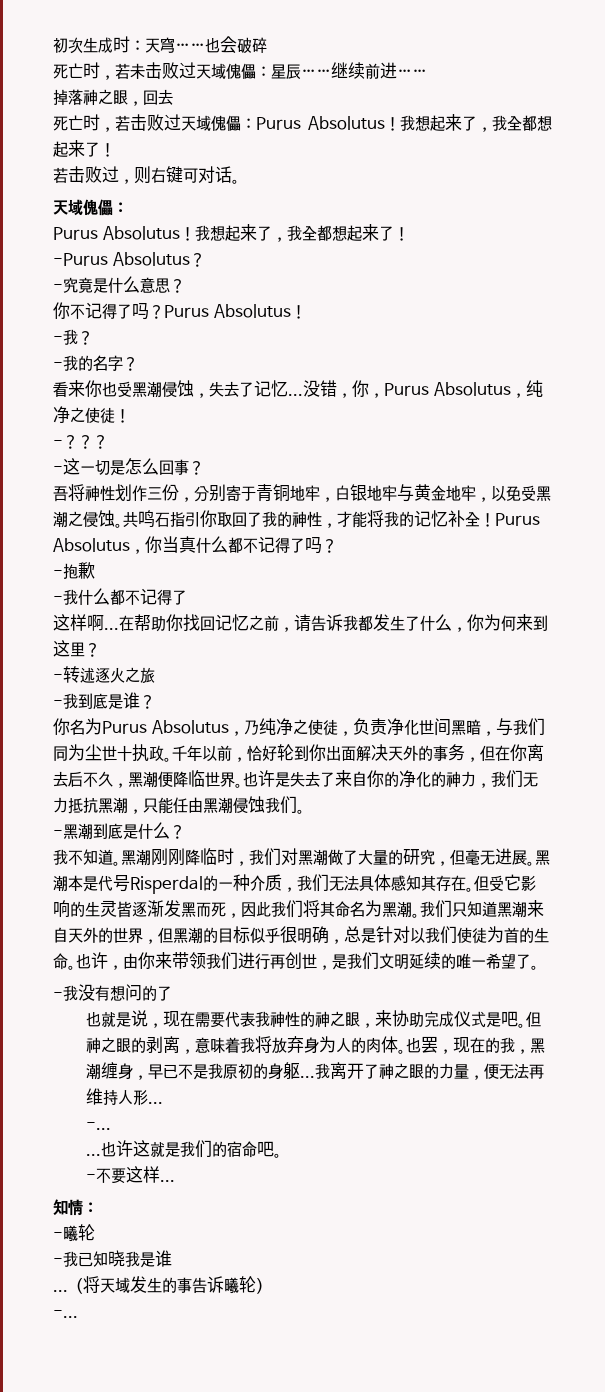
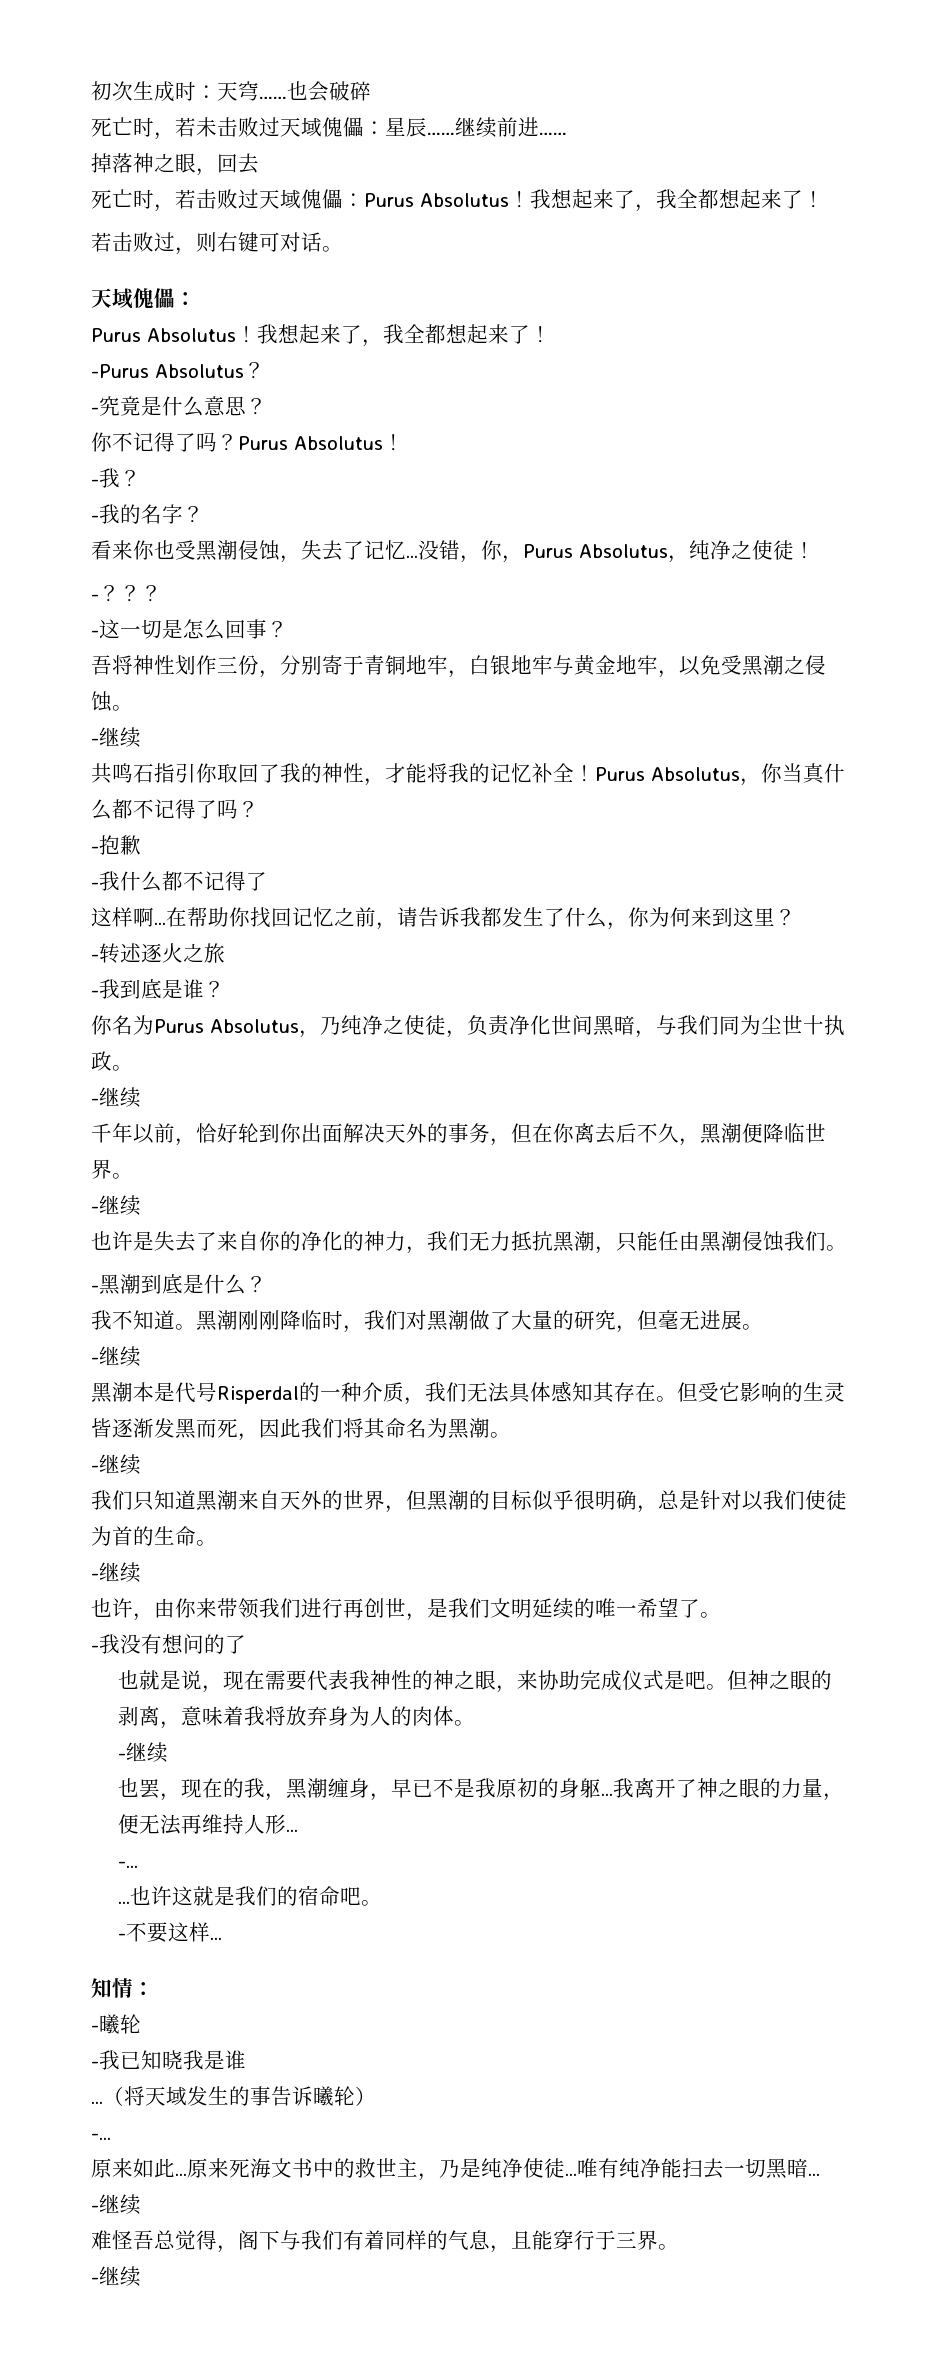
(123, 525) none -> [91,727,141,748] // -继续 //
(172, 759) none -> [91,1087,141,1108] // -继续 //
(243, 785) none -> [91,1195,141,1216] // -继续 //
(535, 863) none -> [91,1346,141,1367] // -继续 //
(420, 915) none -> [91,1454,141,1475] // -继续 //
(76, 967) none -> [91,1562,141,1583] // -继续 //
(406, 1051) none -> [118,1742,169,1763] // -继续 //
(78, 1314) none -> [91,2158,820,2181] [91,2194,141,2215] [91,2230,679,2253] [91,2266,141,2287] // 原来如此...原来死海文书中的救世主，乃是纯净使徒...唯有纯净能扫去一切黑暗... // -继续 // 难怪吾总觉得，阁下与我们有着同样的气息，且能穿行于三界。 // -继续

